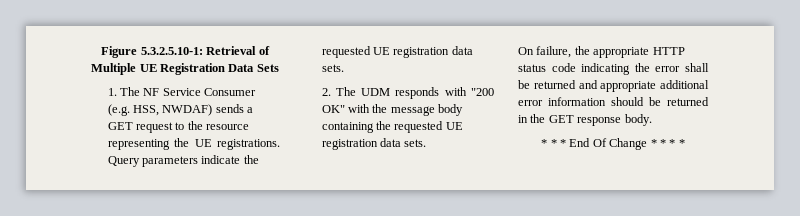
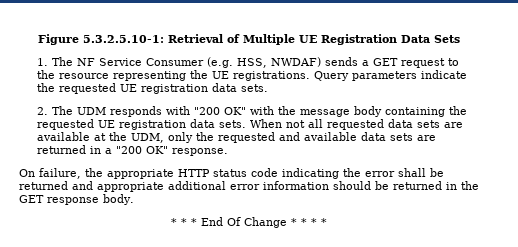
(427, 143) none -> [250,119,464,130] [37,132,437,143] [37,145,229,156] When not all requested data sets are available at the UDM, only the requested and available data sets are returned in a "200 OK" response.

